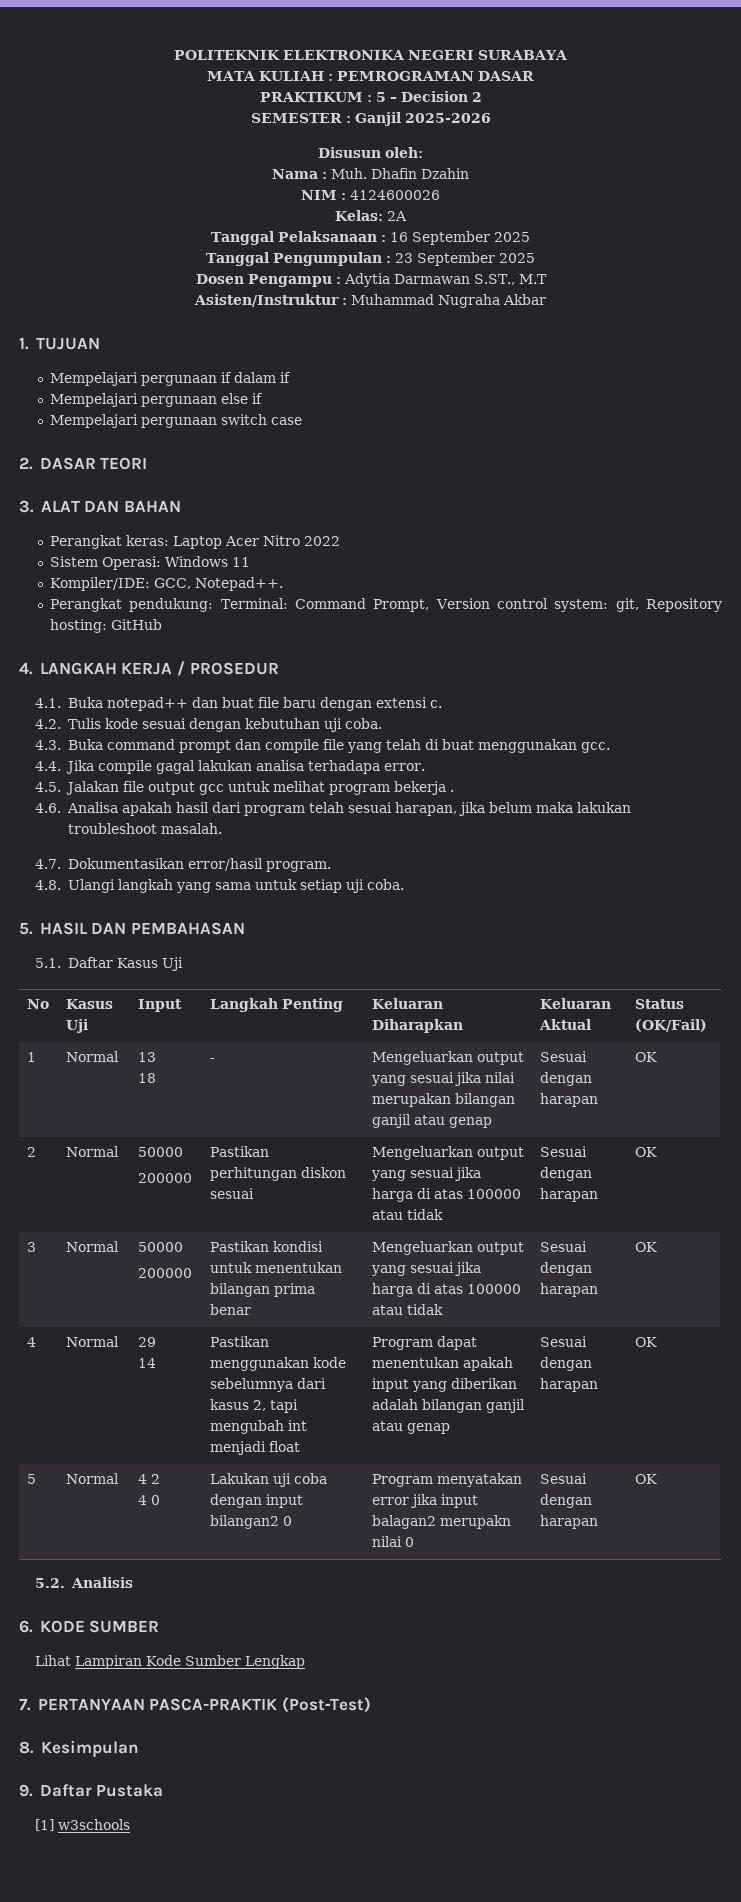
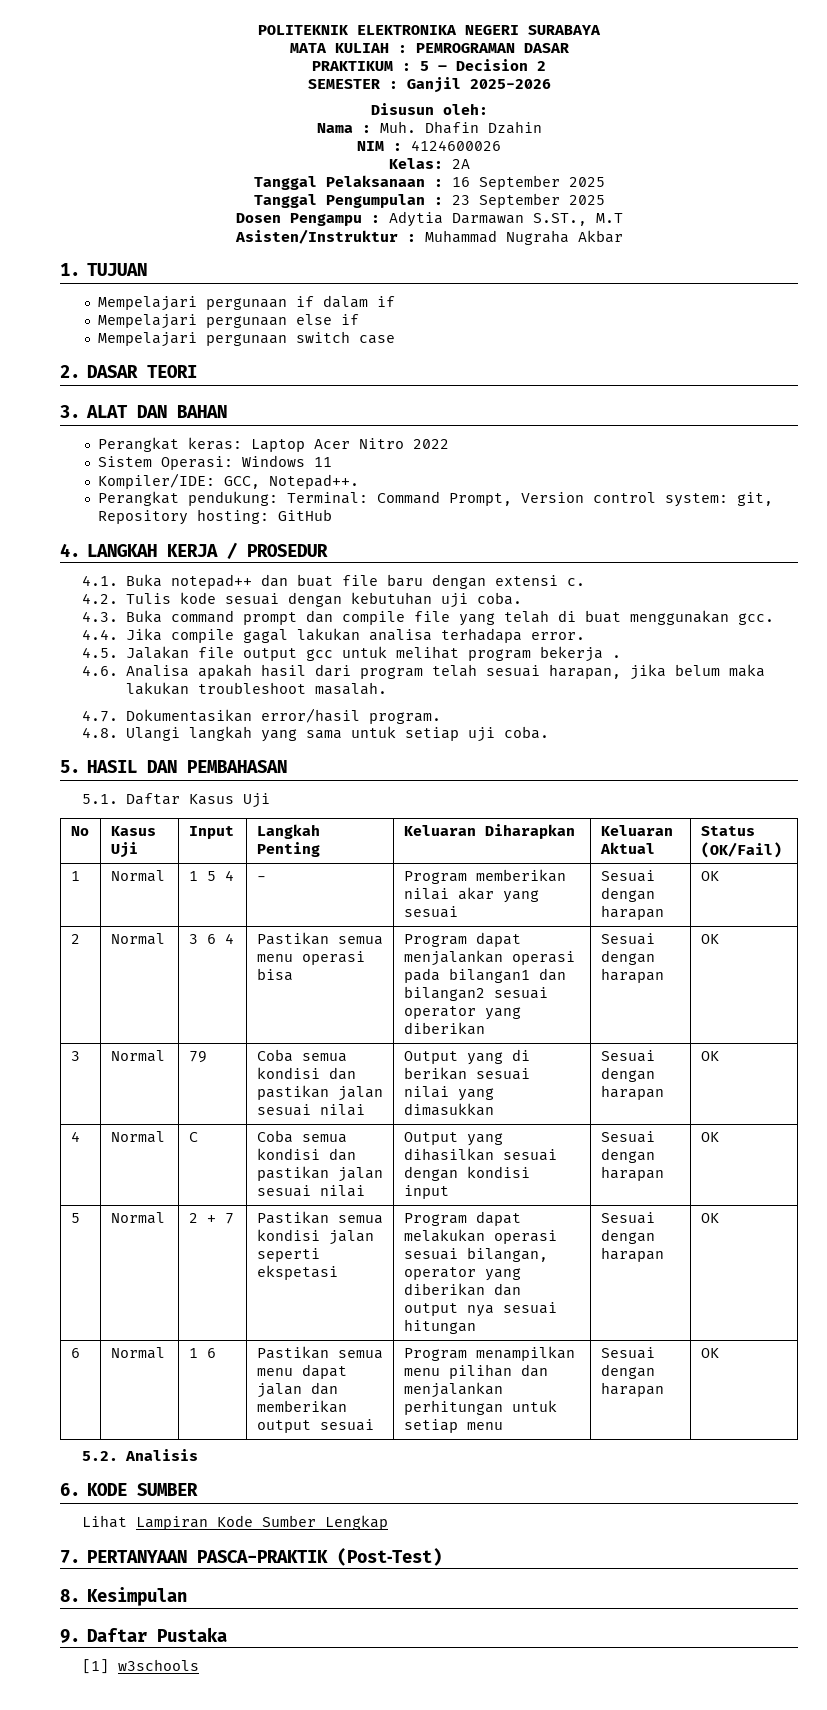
[138,1052,157,1062] [138,1073,157,1083] [210,1058,216,1062] [372,1051,525,1065] [371,1072,516,1086] [372,1093,516,1107] [372,1114,493,1128] 13 // 18 | - | Mengeluarkan output yang sesuai jika nilai merupakan bilangan ganjil atau genap -> [188,870,234,881] [256,876,266,881] [403,869,566,884] [403,887,539,903] [403,906,458,918] 1 5 4 | - | Program memberikan nilai akar yang sesuai
[138,1147,184,1157] [138,1173,193,1183] [210,1146,270,1157] [210,1167,347,1181] [210,1188,255,1199] [372,1146,525,1160] [371,1167,482,1181] [372,1188,522,1202] [372,1209,444,1220] 50000 // 200000 | Pastikan perhitungan diskon sesuai | Mengeluarkan output yang sesuai jika harga di atas 100000 atau tidak -> [188,933,234,944] [256,932,383,945] [256,951,365,965] [256,968,293,981] [403,932,521,947] [403,950,575,966] [403,968,566,983] [403,986,548,1001] [403,1006,521,1020] [403,1022,485,1035] 3 6 4 | Pastikan semua menu operasi bisa | Program dapat menjalankan operasi pada bilangan1 dan bilangan2 sesuai operator yang diberikan
[138,1242,184,1252] [138,1268,193,1278] [210,1241,324,1252] [210,1262,343,1273] [210,1283,316,1297] [210,1304,252,1315] [372,1241,525,1255] [371,1262,482,1276] [372,1283,522,1297] [372,1304,444,1315] 50000 // 200000 | Pastikan kondisi untuk menentukan bilangan prima benar | Mengeluarkan output yang sesuai jika harga di atas 100000 atau tidak -> [188,1051,207,1063] [256,1049,347,1062] [256,1067,356,1080] [256,1085,383,1101] [256,1104,365,1116] [403,1049,530,1065] [403,1067,530,1080] [403,1086,494,1101] [403,1103,494,1116] 79 | Coba semua kondisi dan pastikan jalan sesuai nilai | Output yang di berikan sesuai nilai yang dimasukkan
[138,1337,157,1347] [138,1358,157,1368] [210,1336,270,1347] [210,1357,347,1371] [210,1378,327,1392] [210,1399,299,1413] [210,1420,308,1434] [210,1441,301,1455] [372,1336,478,1350] [372,1357,514,1371] [372,1378,518,1392] [372,1399,526,1413] [372,1421,451,1434] 29 // 14 | Pastikan menggunakan kode sebelumnya dari kasus 2, tapi mengubah int menjadi float | Program dapat menentukan apakah input yang diberikan adalah bilangan ganjil atau genap -> [188,1132,198,1142] [256,1130,347,1143] [256,1148,356,1161] [256,1166,383,1182] [256,1185,365,1197] [403,1132,503,1146] [403,1148,557,1161] [403,1166,530,1181] [403,1185,449,1199] C | Coba semua kondisi dan pastikan jalan sesuai nilai | Output yang dihasilkan sesuai dengan kondisi input
[138,1474,161,1484] [138,1495,161,1505] [210,1473,328,1487] [210,1494,304,1508] [210,1515,293,1529] [372,1473,523,1487] [372,1494,479,1508] [372,1515,512,1529] [372,1536,415,1547] 4 2 // 4 0 | Lakukan uji coba dengan input bilangan2 0 | Program menyatakan error jika input balagan2 merupakn nilai 0 -> [188,1213,234,1224] [256,1211,383,1224] [256,1229,374,1245] [256,1248,320,1262] [256,1265,338,1280] [403,1211,521,1226] [403,1229,557,1244] [403,1247,548,1262] [403,1267,521,1281] [403,1283,521,1296] [403,1302,557,1317] [403,1319,476,1334] [600,1212,655,1224] [600,1229,655,1244] [600,1247,664,1262] [700,1213,719,1223] [70,1348,80,1358] [110,1347,165,1359] [188,1348,216,1358] [256,1346,383,1359] [256,1364,347,1379] [256,1382,338,1398] [256,1400,347,1413] [256,1419,374,1433] [403,1346,575,1361] [403,1364,548,1379] [403,1382,503,1398] [403,1400,557,1415] [403,1419,503,1433] 2 + 7 | Pastikan semua kondisi jalan seperti ekspetasi | Program dapat melakukan operasi sesuai bilangan, operator yang diberikan dan output nya sesuai hitungan | Sesuai dengan harapan | OK // 6 | Normal | 1 6 | Pastikan semua menu dapat jalan dan memberikan output sesuai | Program menampilkan menu pilihan dan menjalankan perhitungan untuk setiap menu

